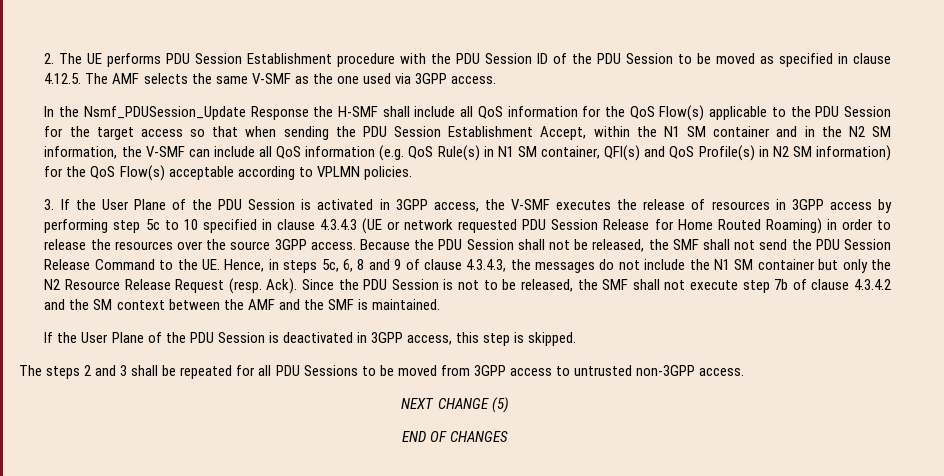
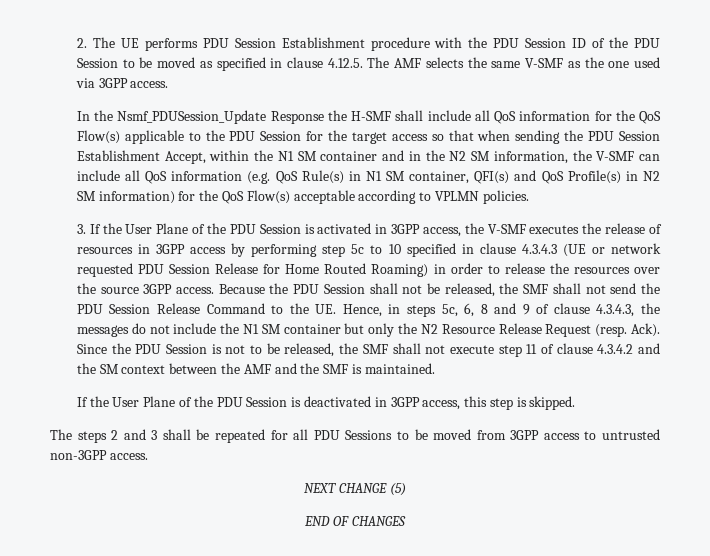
[774,279,789,290] 7b -> [526,344,538,354] 11

